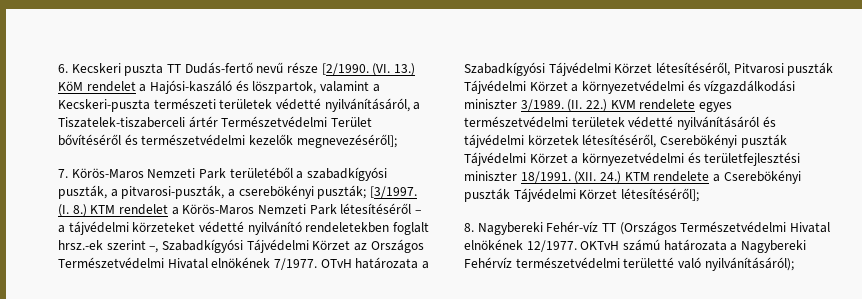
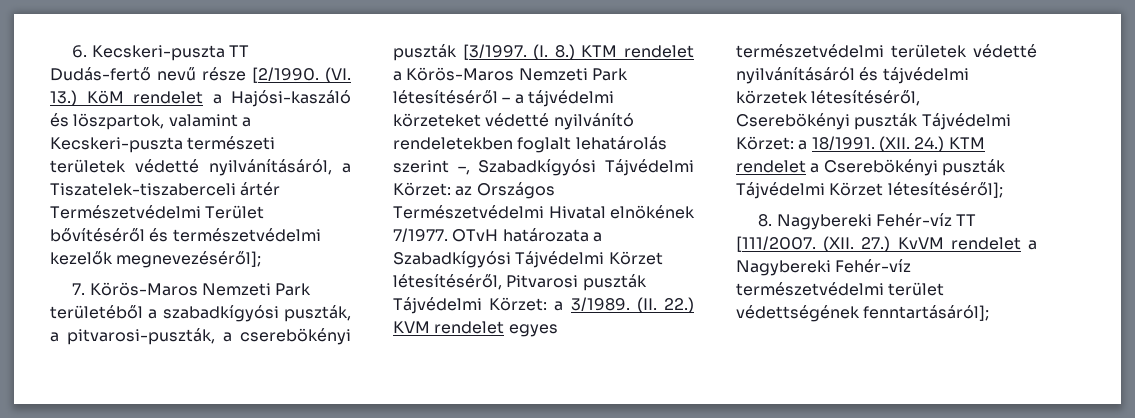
[71,63,164,76] Kecskeri puszta -> [91,45,225,61] Kecskeri-puszta
[317,185,367,199] puszták; -> [393,44,457,61] puszták
[58,240,103,250] hrsz.-ek -> [575,136,667,150] lehatárolás
[312,240,351,250] Körzet -> [393,182,451,196] Körzet:
[529,80,796,94] [464,99,517,109] Körzet a környezetvédelmi és vízgazdálkodási miniszter -> [489,297,564,311] Körzet: a
[639,99,696,110] rendelete -> [434,321,505,334] rendelet
[529,152,801,166] [464,171,517,181] Körzet a környezetvédelmi és területfejlesztési miniszter -> [736,136,808,150] Körzet: a
[653,171,710,182] rendelete -> [736,160,806,173] rendelet
[619,221,830,235] [464,239,806,253] [464,257,794,271] (Országos Természetvédelmi Hivatal elnökének 12/1977. OKTvH számú határozata a Nagybereki Fehérvíz természetvédelmi területté való nyilvánításáról); -> [736,236,1037,252] [736,259,912,276] [736,282,945,296] [736,305,990,322] [111/2007. (XII. 27.) KvVM rendelet a Nagybereki Fehér-víz természetvédelmi terület védettségének fenntartásáról];

